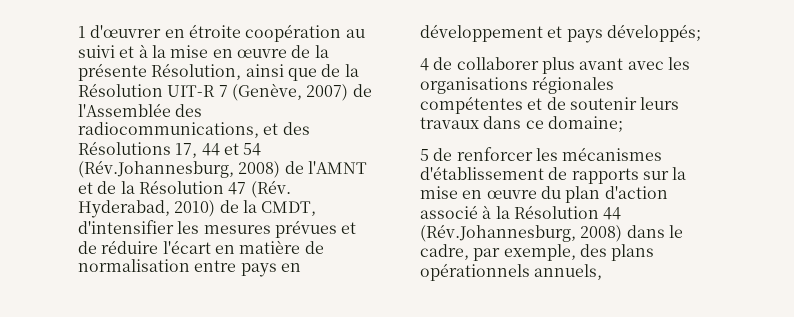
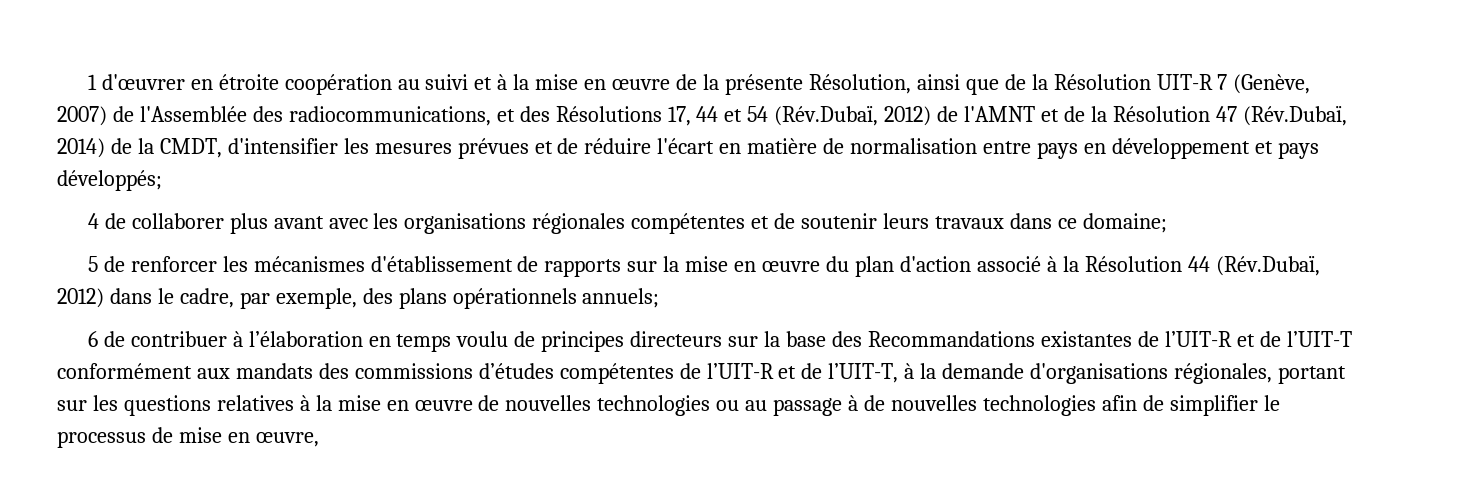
[78,160,281,178] (Rév.Johannesburg, 2008) -> [774,106,932,126] (Rév.Dubaï, 2012)
[250,180,291,198] [78,200,216,218] (Rév. Hyderabad, 2010) -> [1242,106,1347,126] [57,138,105,158] (Rév.Dubaï, 2014)
[420,224,623,242] (Rév.Johannesburg, 2008) -> [1215,256,1320,276] [57,288,104,308] (Rév.Dubaï, 2012)
[534,264,603,280] annuels, -> [582,288,660,308] [87,331,1352,352] [57,363,1346,384] [57,395,1280,416] [57,427,319,448] annuels; // 6 de contribuer à l’élaboration en temps voulu de principes directeurs sur la base des Recommandations existantes de l’UIT-R et de l’UIT-T conformément aux mandats des commissions d’études compétentes de l’UIT-R et de l’UIT-T, à la demande d'organisations régionales, portant sur les questions relatives à la mise en œuvre de nouvelles technologies ou au passage à de nouvelles technologies afin de simplifier le processus de mise en œuvre,

